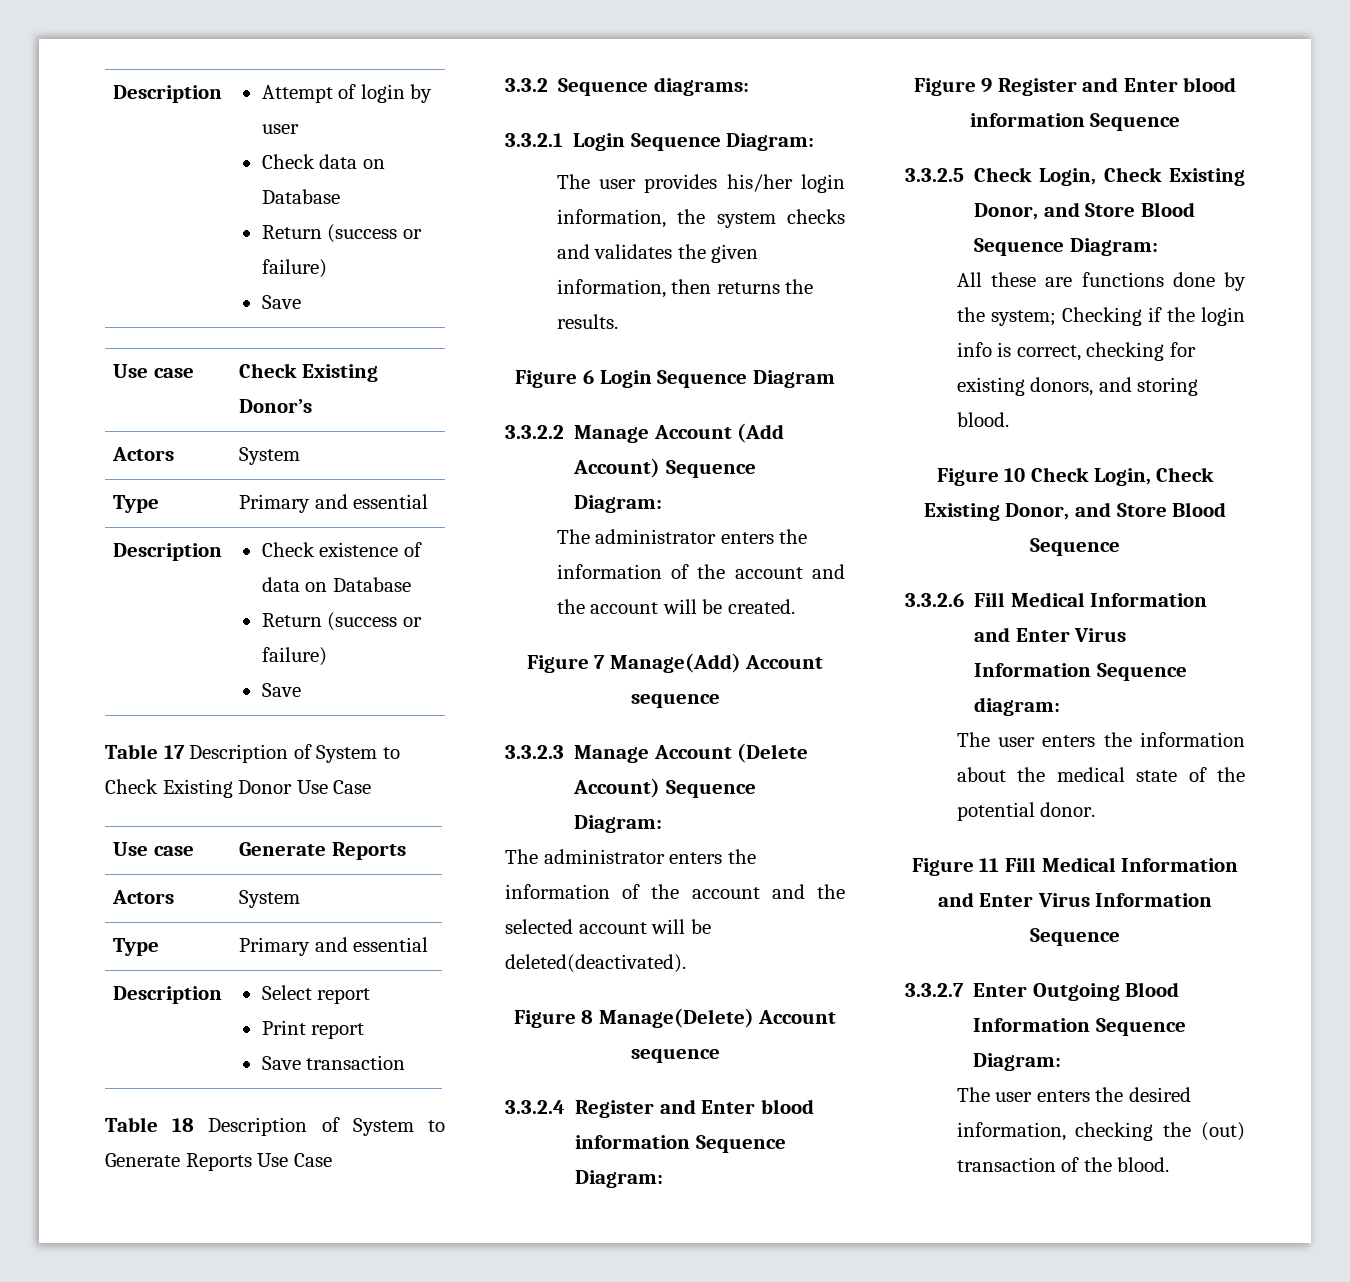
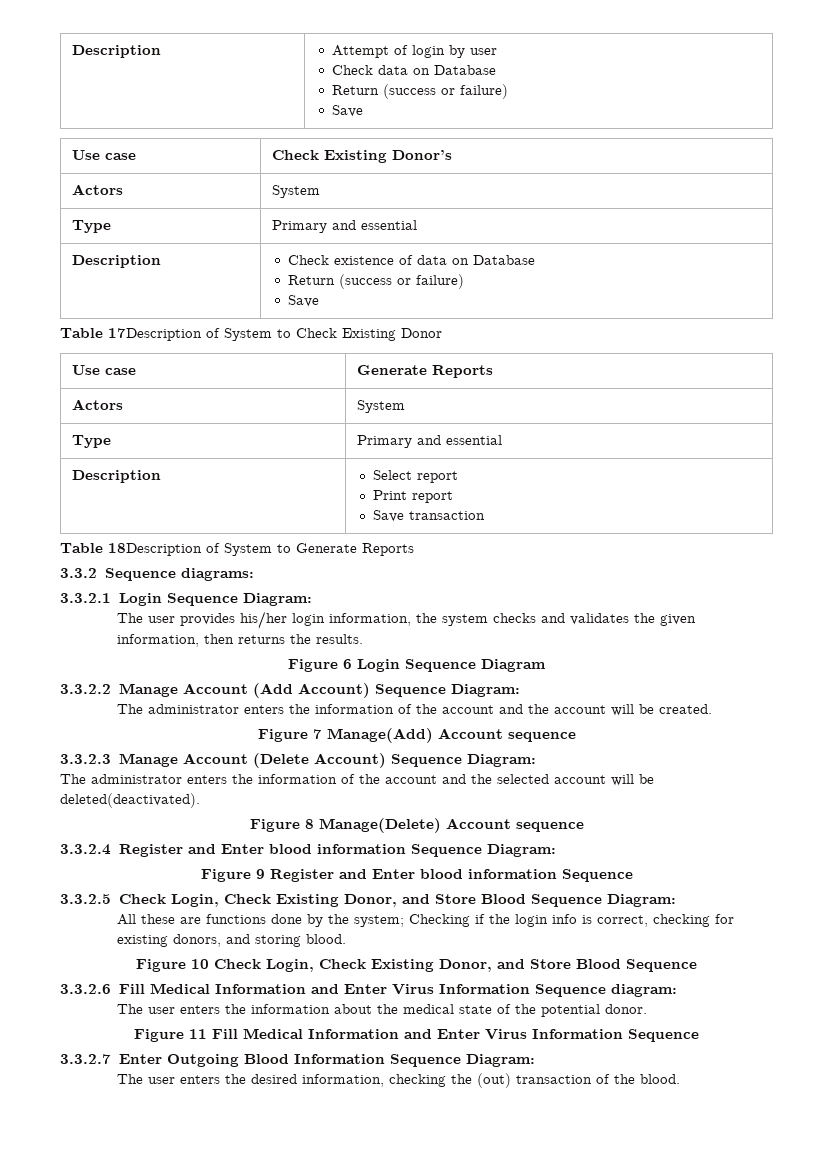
[163,744,289,763] 17 Description -> [108,328,202,341] 17Description
[296,780,372,794] Use Case -> (442, 333) none
[172,1117,308,1136] 18 Description -> [108,543,202,556] 18Description
[257,1153,332,1167] Use Case -> (414, 549) none

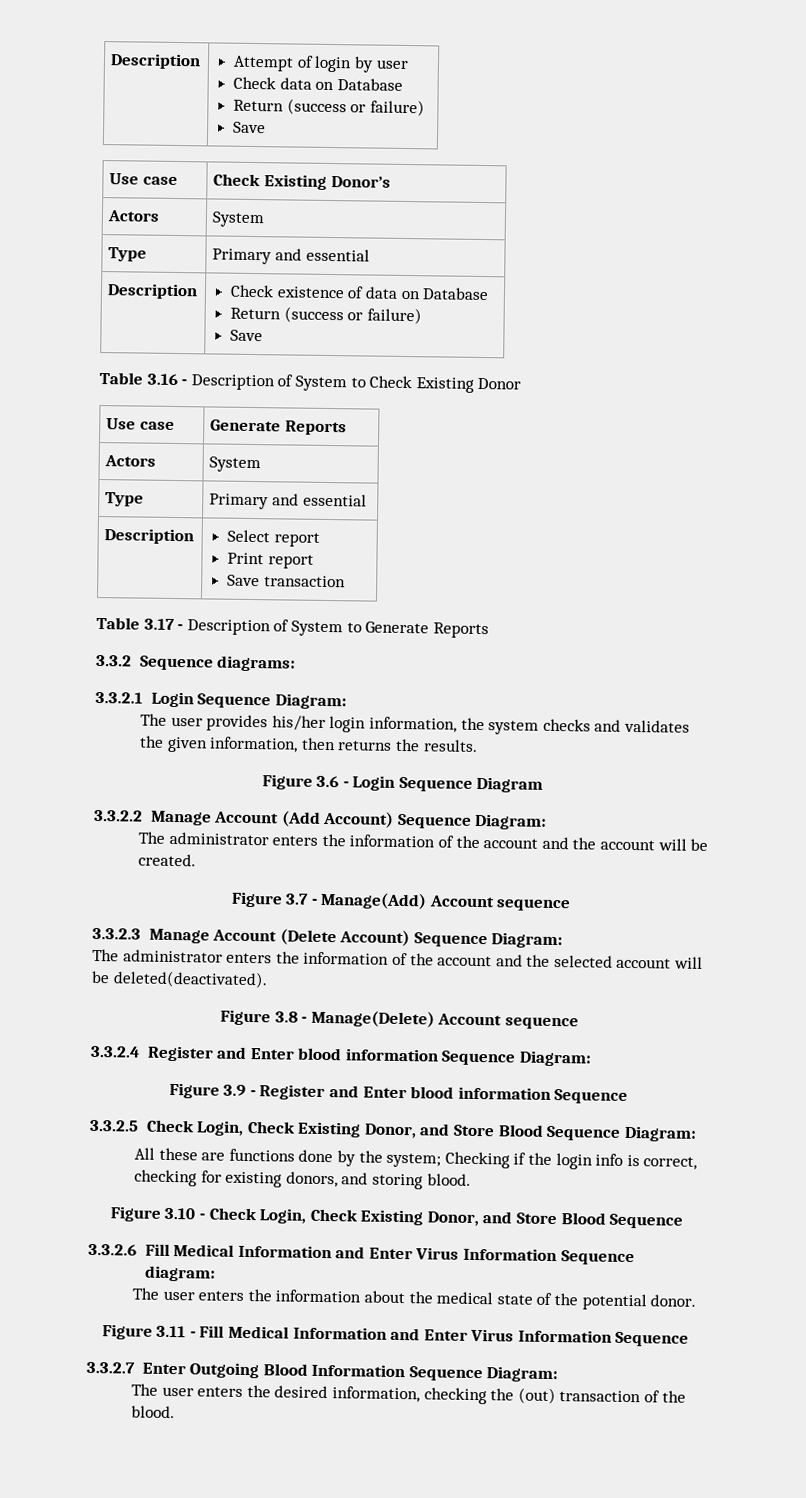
[108,328,202,341] 17Description -> [146,373,275,391] 3.16 - Description
[108,543,202,556] 18Description -> [143,618,271,636] 3.17 - Description
[343,659,352,669] 6 -> [316,775,349,788] 3.6 -
[312,729,322,739] 7 -> [285,893,318,905] 3.7 -
[304,819,314,829] 8 -> [274,1011,308,1023] 3.8 -
[255,869,265,879] 9 -> [223,1084,256,1097] 3.9 -
[191,959,209,969] 10 -> [164,1207,205,1220] 3.10 -
[189,1029,207,1039] 11 -> [156,1325,196,1338] 3.11 -

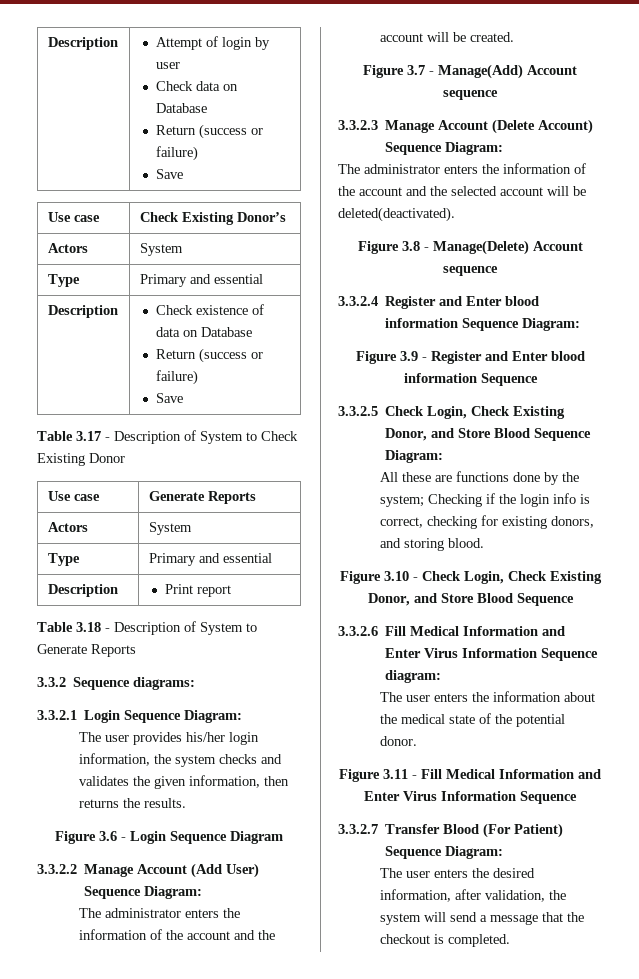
[146,373,178,386] 3.16 -> [76,431,101,441] 3.17
[227,529,320,547] Select report // -> (118, 590) none
[227,574,346,588] [96,616,175,630] // Save transaction // Table 3.17 -> [37,622,101,632] // Table 3.18
[322,810,395,828] Account) -> [226,863,260,878] User)
[141,1362,406,1379] Enter Outgoing Blood Information -> [385,823,564,838] Transfer Blood (For Patient)
[423,1387,686,1405] [131,1405,176,1419] checking the (out) transaction of the blood. -> [454,889,566,902] [379,912,584,925] [379,934,510,947] after validation, the system will send a message that the checkout is completed.

